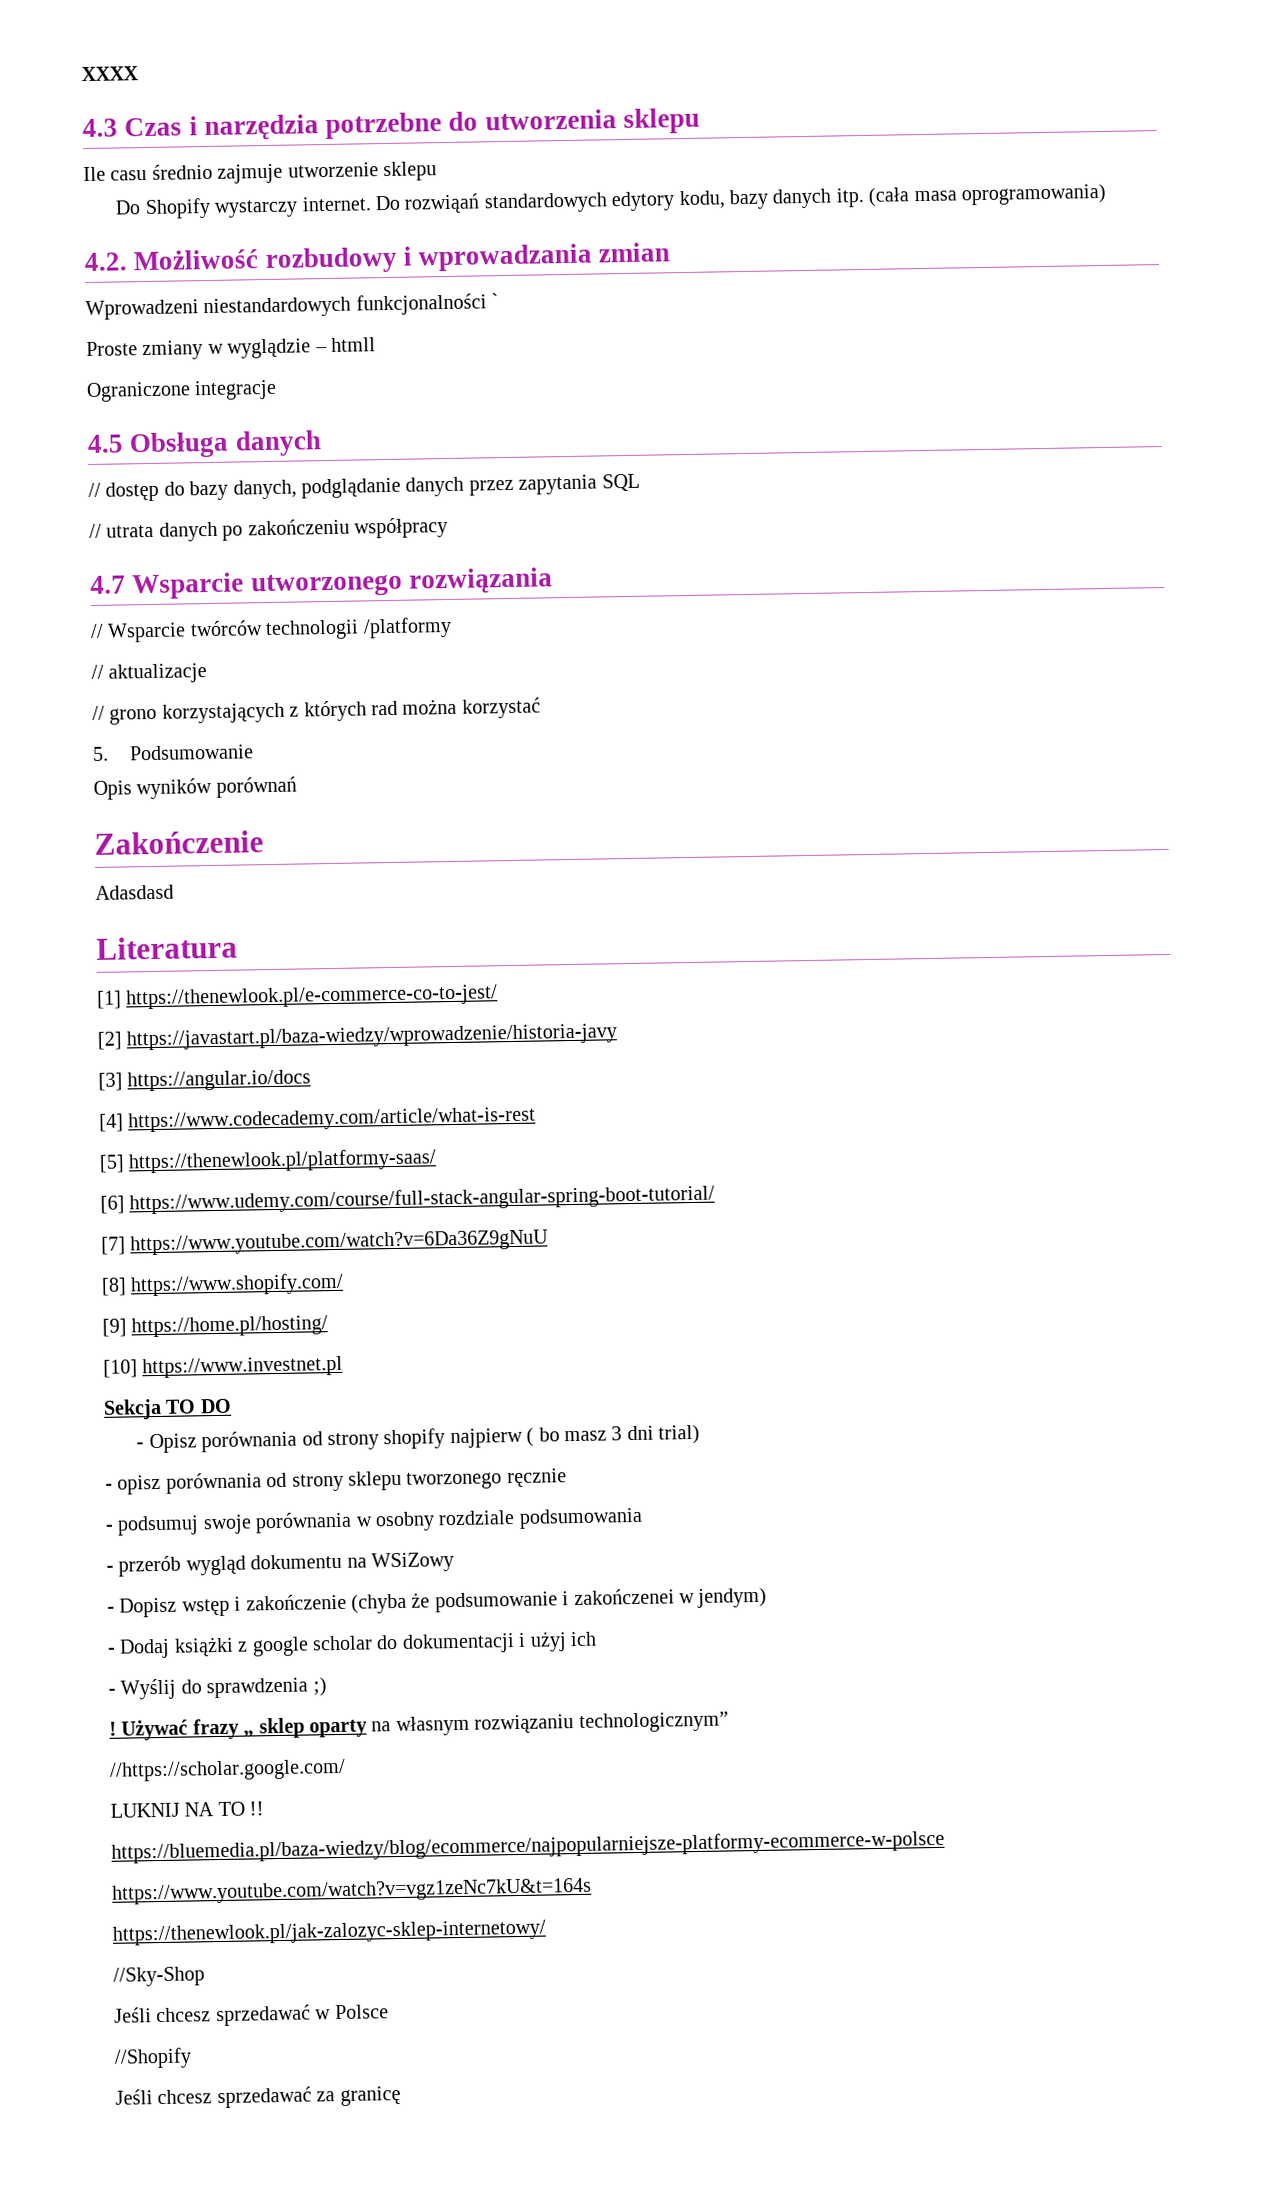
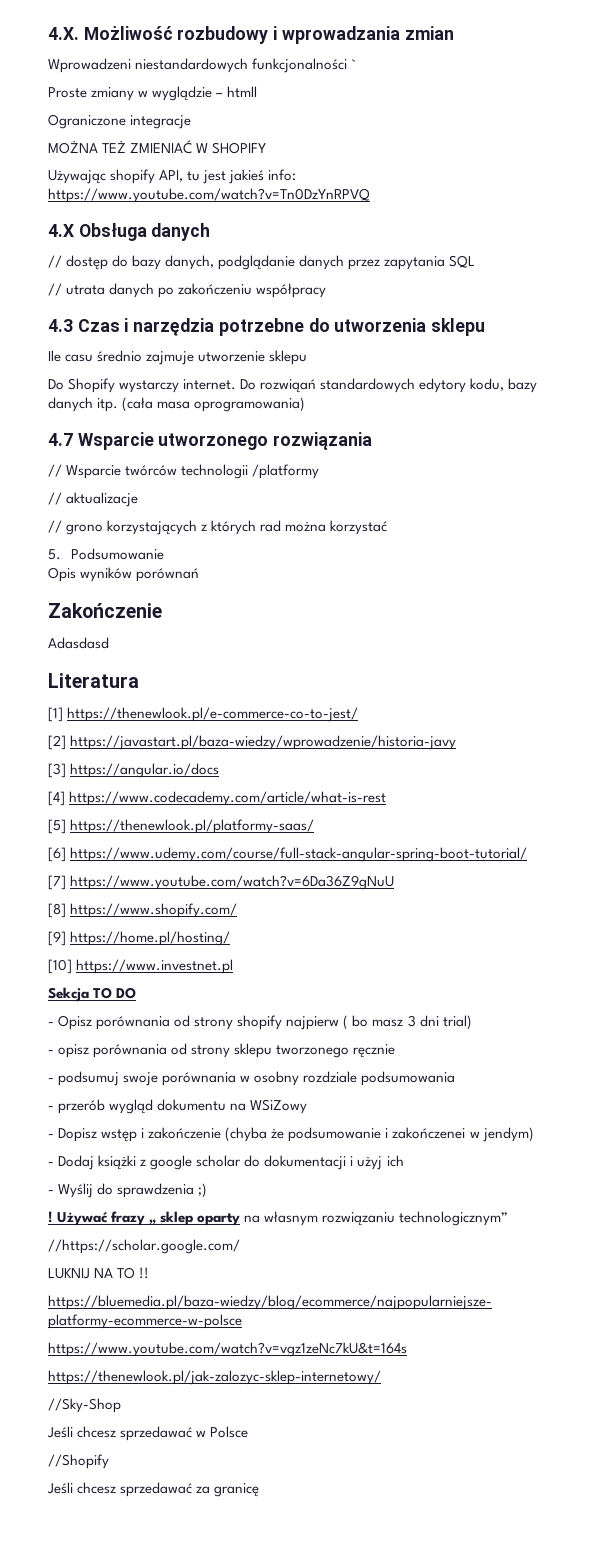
[81,66,139,82] XXXX -> [48,26,454,44] [48,58,357,73] [48,86,258,101] [48,114,192,129] [48,140,267,154] [48,169,297,184] [48,188,370,203] [48,223,211,241] [48,255,476,270] [48,283,327,298] 4.X. Możliwość rozbudowy i wprowadzania zmian // Wprowadzeni niestandardowych funkcjonalności ` // Proste zmiany w wyglądzie – htmll // Ograniczone integracje // MOŻNA TEŻ ZMIENIAĆ W SHOPIFY // Używając shopify API, tu jest jakieś info: https://www.youtube.com/watch?v=Tn0DzYnRPVQ // 4.X Obsługa danych // // dostęp do bazy danych, podglądanie danych przez zapytania SQL // // utrata danych po zakończeniu współpracy
[84,242,671,275] [85,293,500,321] [86,337,376,361] [86,379,278,403] [87,430,322,459] [88,473,640,502] [89,517,448,542] // 4.2. Możliwość rozbudowy i wprowadzania zmian // Wprowadzeni niestandardowych funkcjonalności ` // Proste zmiany w wyglądzie – htmll // Ograniczone integracje // 4.5 Obsługa danych // // dostęp do bazy danych, podglądanie danych przez zapytania SQL // // utrata danych po zakończeniu współpracy -> (306, 404) none

